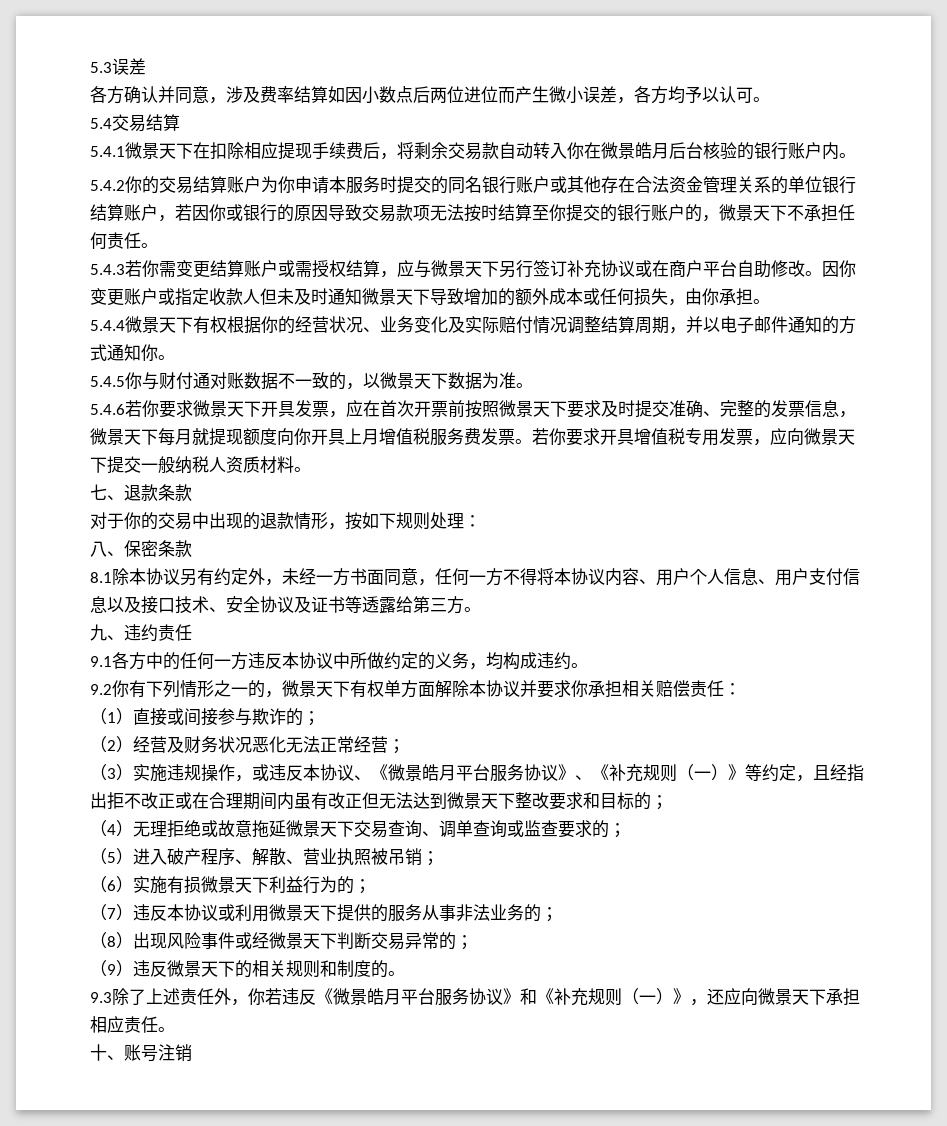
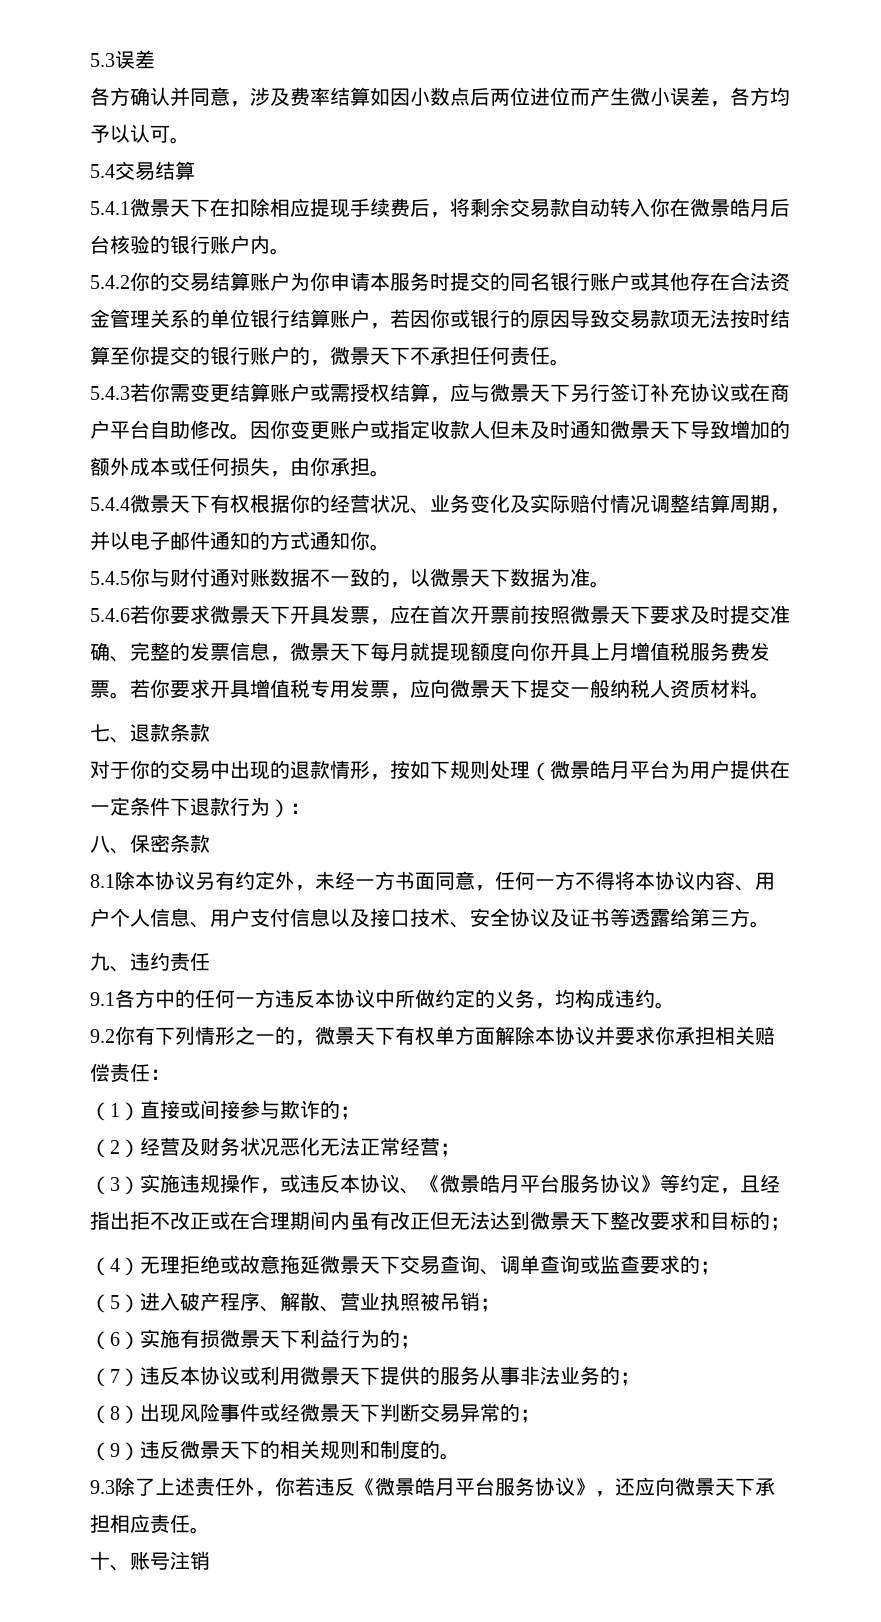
(464, 521) none -> [530,760,790,781] [90,797,290,818] （微景皓月平台为用户提供在一定条件下退款行为）
[575,764,745,782] 、《补充规则（一）》 -> (660, 1184) none
[520,988,690,1006] 和《补充规则（一）》 -> (595, 1487) none

